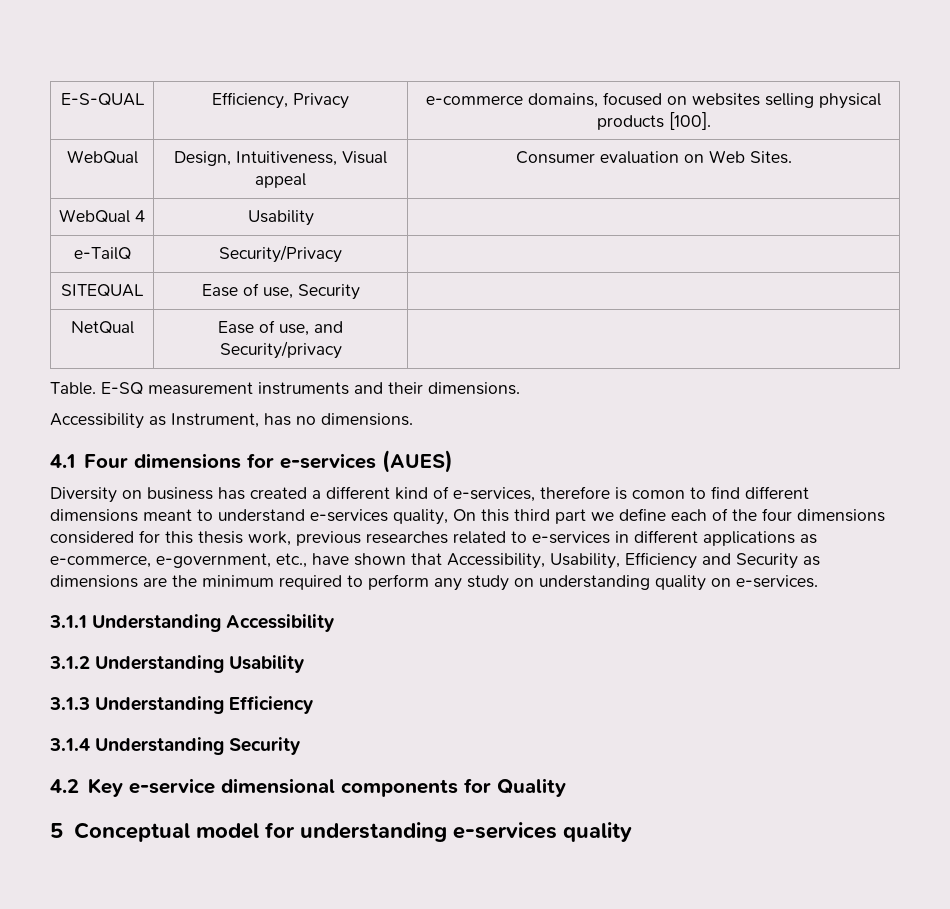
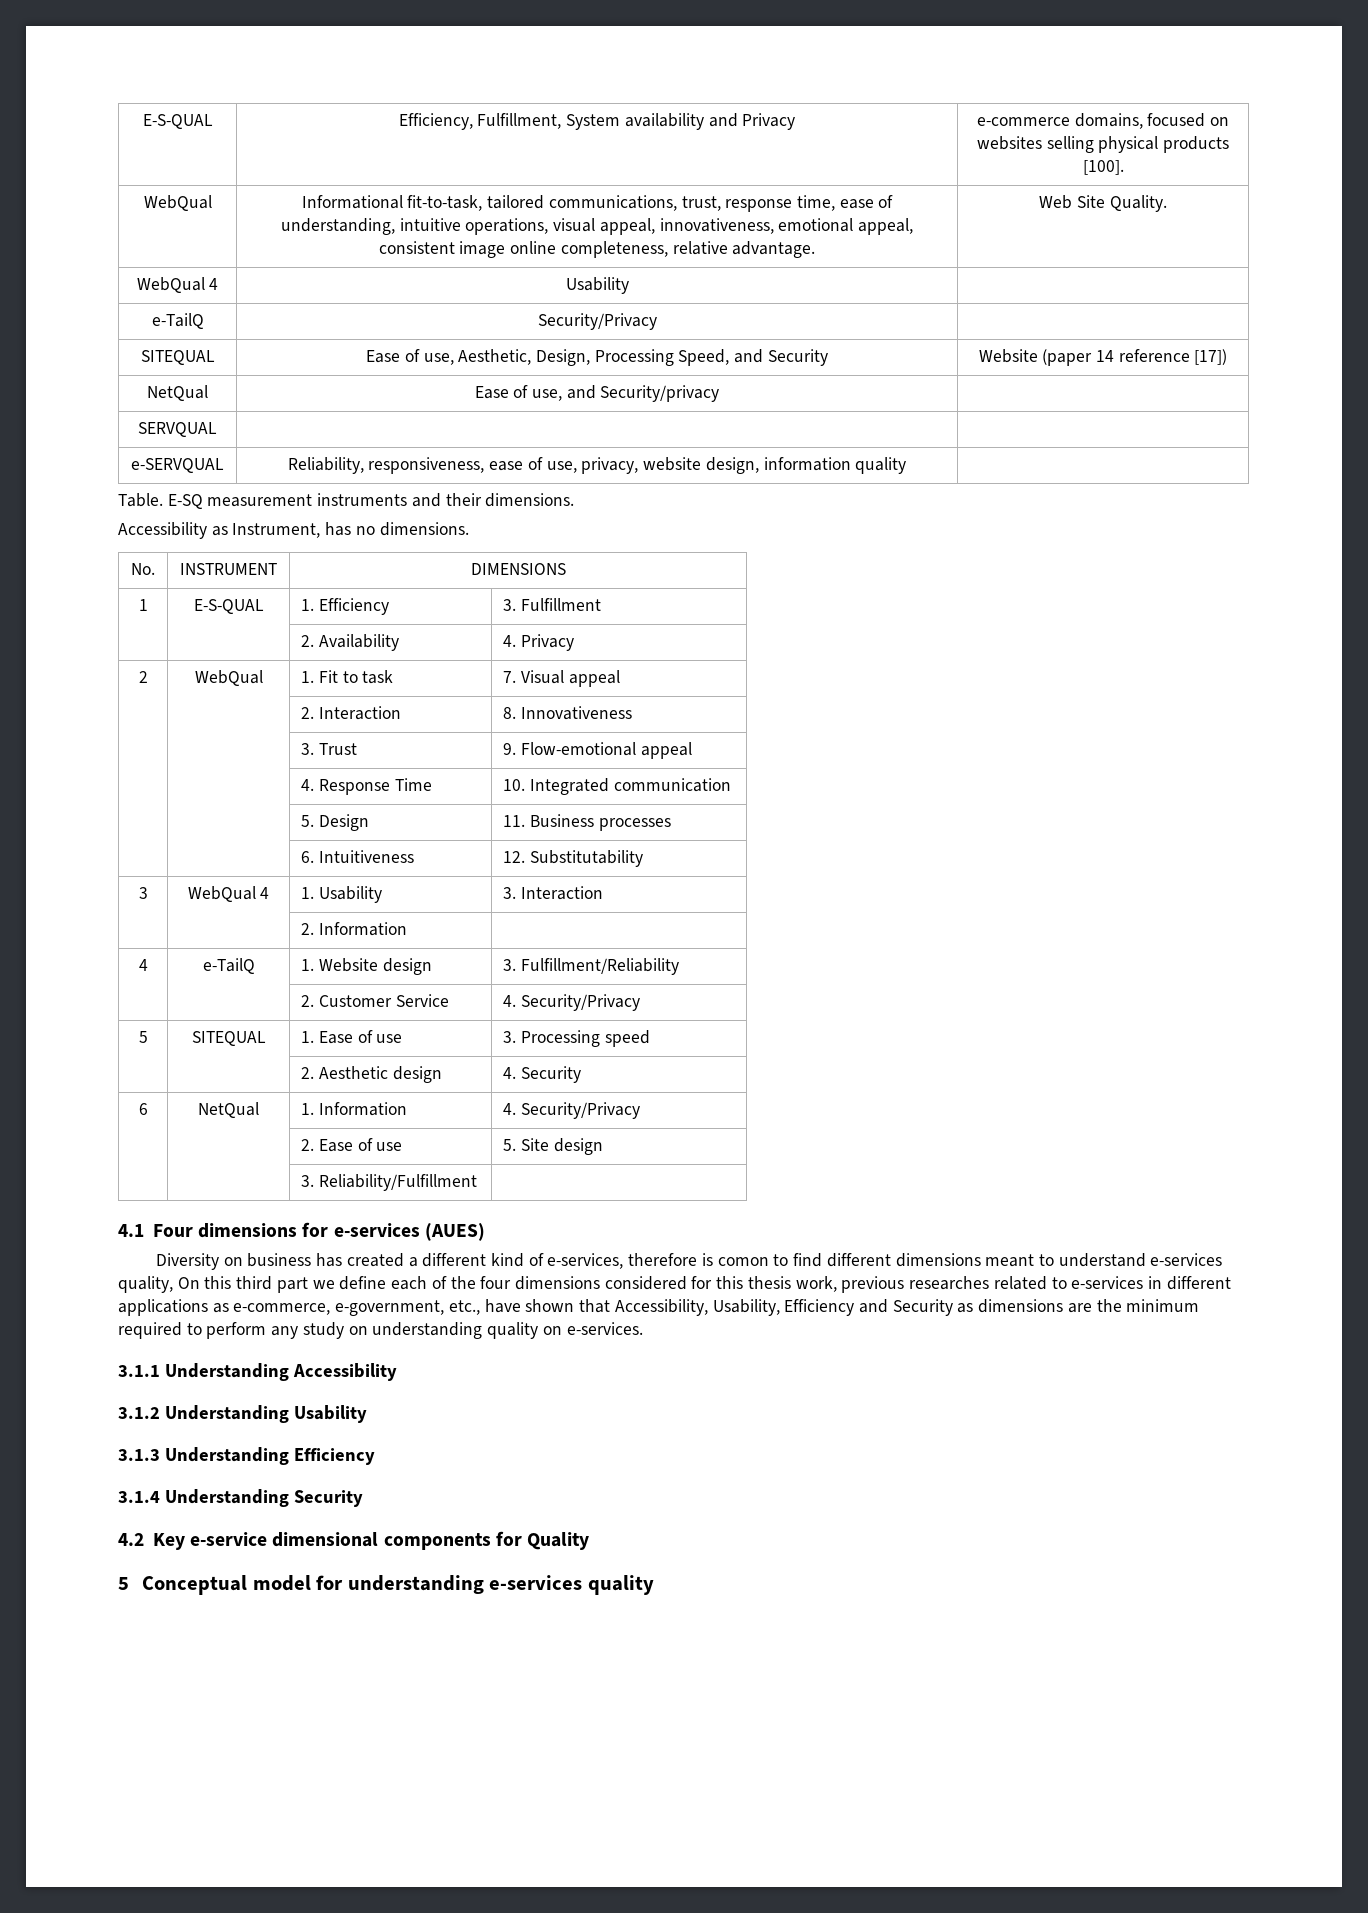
(288, 100) none -> [477,113,738,130] Fulfillment, System availability and
[174,151,387,166] [255,173,306,188] [515,150,792,164] Design, Intuitiveness, Visual appeal | Consumer evaluation on Web Sites. -> [301,195,894,212] [280,218,914,235] [378,241,816,258] [1039,195,1167,212] Informational fit-to-task, tailored communications, trust, response time, ease of understanding, intuitive operations, visual appeal, innovativeness, emotional appeal, consistent image online completeness, relative advantage. | Web Site Quality.
[297,284,360,300] Security | -> [458,349,828,366] [978,349,1228,366] Aesthetic, Design, Processing Speed, and Security | Website (paper 14 reference [17])
(342, 350) none -> [138,422,217,437] [131,458,224,473] [287,457,907,474] // SERVQUAL | | // e-SERVQUAL | Reliability, responsiveness, ease of use, privacy, website design, information quality |
(413, 419) none -> [131,563,155,575] [180,563,277,575] [470,563,566,575] [138,599,148,611] [193,599,264,614] [301,598,389,615] [503,598,601,611] [301,634,399,651] [503,634,574,651] [138,671,148,683] [194,670,263,686] [301,670,394,684] [503,670,620,687] [301,706,401,720] [503,706,632,720] [301,743,357,755] [503,742,692,759] [301,778,432,795] [503,778,731,795] [301,814,369,831] [503,814,671,831] [301,850,414,863] [503,850,643,867] [138,887,148,899] [187,886,270,902] [301,886,382,903] [503,886,603,900] [301,922,407,936] [138,959,148,971] [202,958,255,974] [301,958,432,975] [503,958,679,975] [301,994,449,1007] [503,994,640,1011] [138,1031,148,1043] [191,1031,266,1046] [301,1030,403,1044] [503,1030,650,1047] [301,1066,442,1083] [503,1066,581,1083] [138,1103,148,1115] [198,1102,259,1118] [301,1102,407,1116] [503,1102,640,1119] [301,1138,403,1152] [503,1138,603,1155] [301,1174,477,1191] // No. | INSTRUMENT | DIMENSIONS // 1 | E-S-QUAL | 1. Efficiency | 3. Fulfillment // | | 2. Availability | 4. Privacy // 2 | WebQual | 1. Fit to task | 7. Visual appeal // | | 2. Interaction | 8. Innovativeness // | | 3. Trust | 9. Flow-emotional appeal // | | 4. Response Time | 10. Integrated communication // | | 5. Design | 11. Business processes // | | 6. Intuitiveness | 12. Substitutability // 3 | WebQual 4 | 1. Usability | 3. Interaction // | | 2. Information | // 4 | e-TailQ | 1. Website design | 3. Fulfillment/Reliability // | | 2. Customer Service | 4. Security/Privacy // 5 | SITEQUAL | 1. Ease of use | 3. Processing speed // | | 2. Aesthetic design | 4. Security // 6 | NetQual | 1. Information | 4. Security/Privacy // | | 2. Ease of use | 5. Site design // | | 3. Reliability/Fulfillment |

